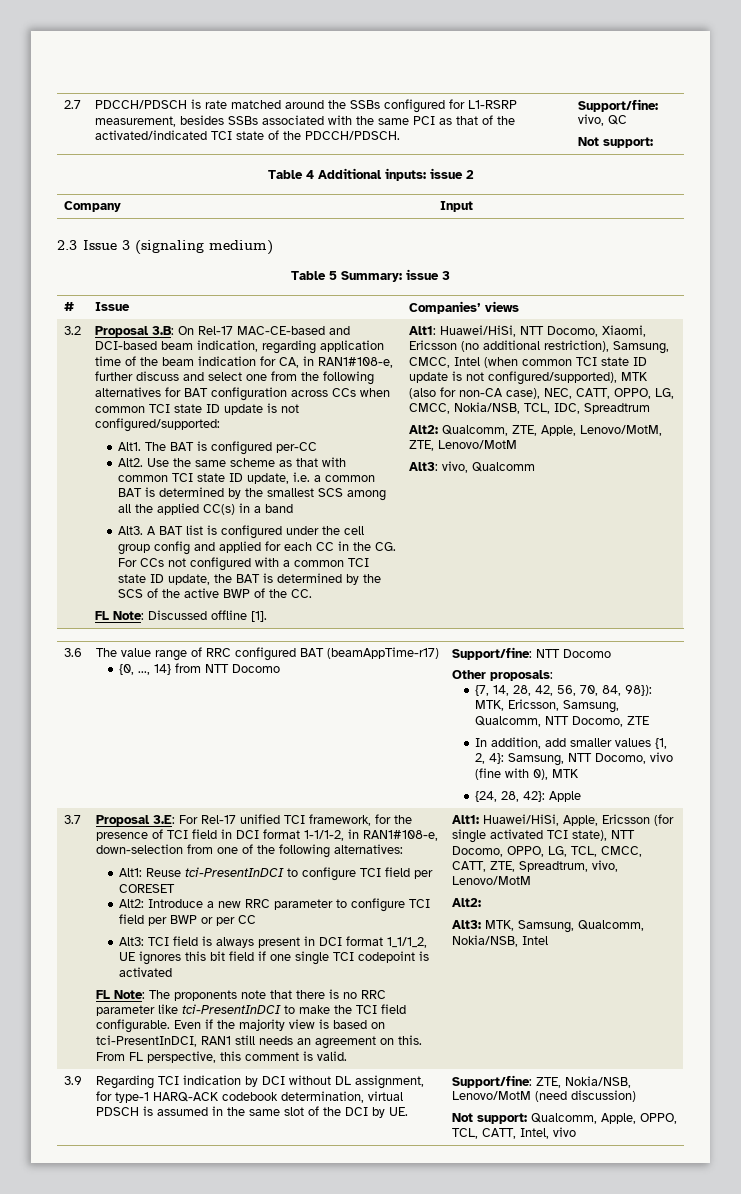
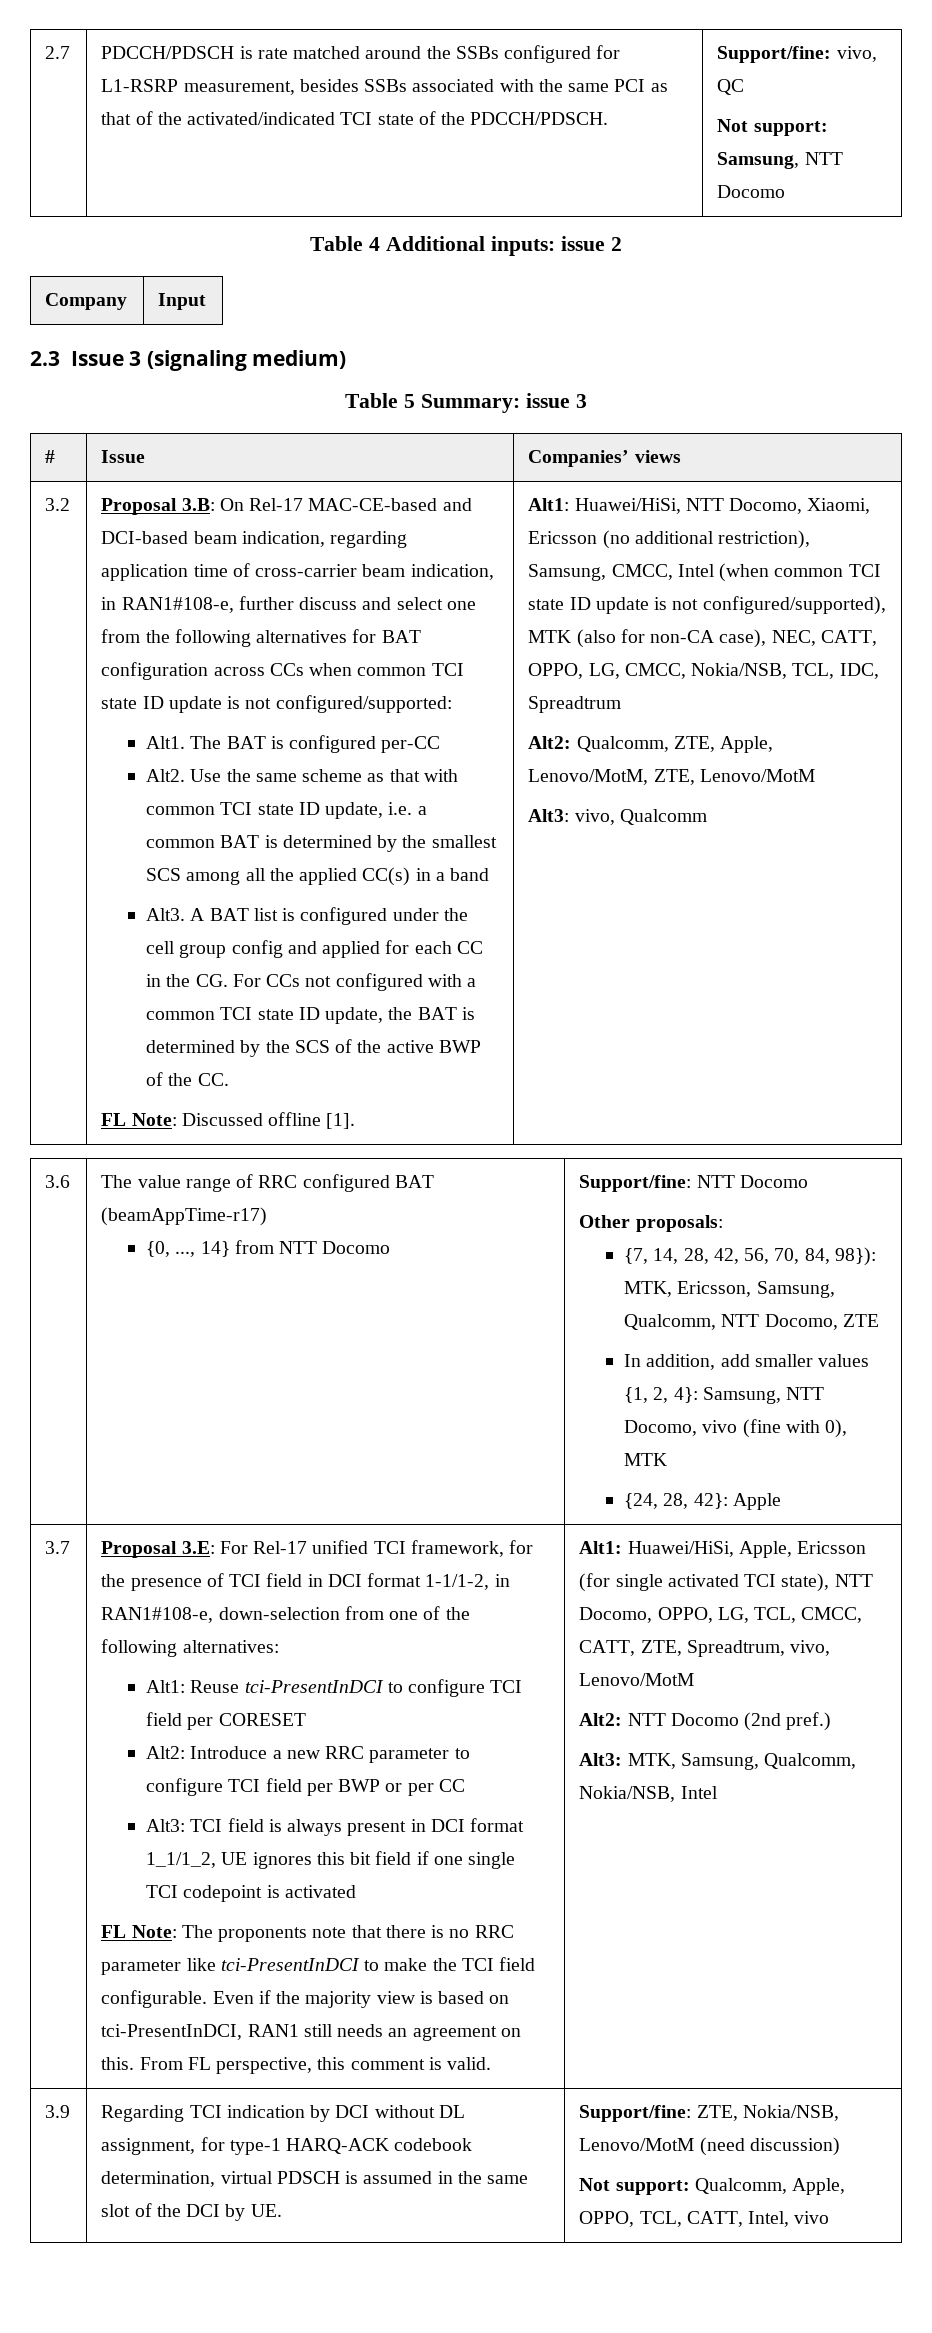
(653, 142) none -> [717,152,843,169] [717,185,786,198] Samsung, NTT Docomo
[139,356,299,368] the beam indication for CA, -> [255,564,494,580] cross-carrier beam indication,
(481, 902) none -> [627,1712,832,1731] NTT Docomo (2nd pref.)

